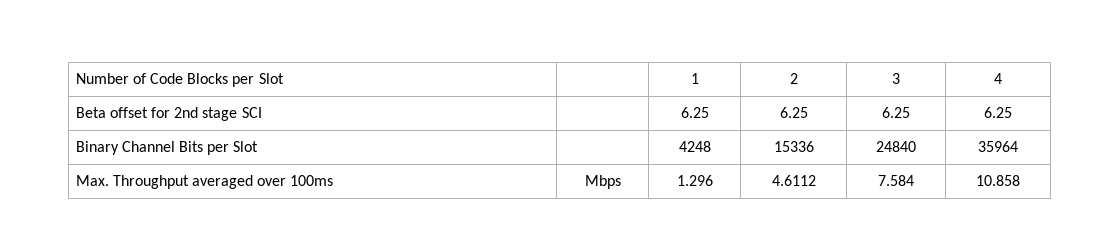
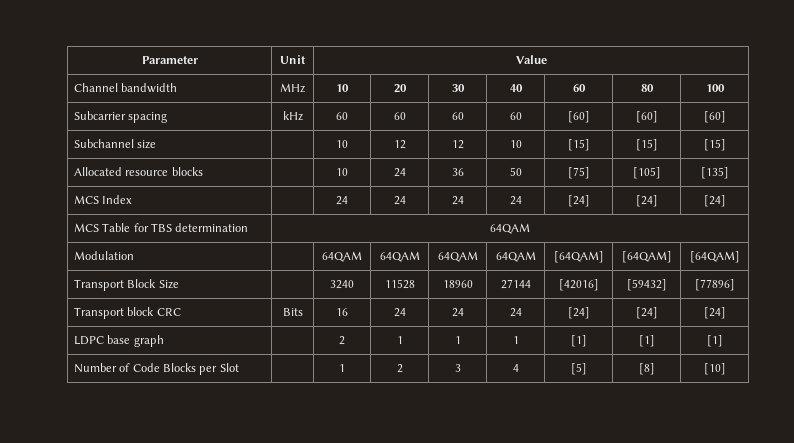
(75, 78) none -> [141,56,198,64] [280,55,306,64] [515,55,547,64] [73,83,178,93] [280,83,305,93] [336,84,349,92] [393,84,407,93] [451,84,465,92] [509,84,523,92] [572,84,586,92] [640,84,654,92] [705,84,725,92] [73,111,168,123] [282,111,303,121] [336,112,348,120] [393,112,406,120] [451,112,464,120] [509,112,522,120] [567,111,590,123] [635,111,658,123] [703,111,726,123] [73,139,157,149] [336,140,348,148] [393,140,406,149] [451,140,464,149] [509,140,522,148] [567,139,590,151] [635,139,658,151] [703,139,726,151] [73,167,203,176] [336,168,348,176] [393,168,406,177] [451,168,464,176] [509,167,522,176] [567,167,590,179] [632,167,661,179] [700,167,729,179] [73,195,133,204] [336,196,348,205] [393,196,406,205] [451,196,464,205] [509,196,522,205] [567,195,590,207] [635,195,658,207] [703,195,726,207] [73,223,249,232] [490,223,530,234] [73,251,134,260] [322,251,362,262] [379,251,420,262] [437,251,478,262] [495,251,536,262] [553,251,604,263] [621,251,672,263] [689,251,740,263] [73,279,179,291] [330,280,354,289] [384,279,415,289] [442,280,473,288] [500,279,531,289] [558,279,599,291] [626,279,667,291] [694,279,735,291] [73,307,181,319] [282,308,303,316] [336,308,348,316] [393,308,406,317] [451,308,464,317] [509,308,522,317] [567,307,590,319] [635,307,658,319] [703,307,726,319] [73,335,164,347] [339,336,345,345] [396,336,403,344] [454,336,461,344] [512,336,519,344] [570,335,587,347] [638,335,655,347] [706,335,723,347] Parameter | Unit | Value // Channel bandwidth | MHz | 10 | 20 | 30 | 40 | 60 | 80 | 100 // Subcarrier spacing | kHz | 60 | 60 | 60 | 60 | [60] | [60] | [60] // Subchannel size | | 10 | 12 | 12 | 10 | [15] | [15] | [15] // Allocated resource blocks | | 10 | 24 | 36 | 50 | [75] | [105] | [135] // MCS Index | | 24 | 24 | 24 | 24 | [24] | [24] | [24] // MCS Table for TBS determination | 64QAM // Modulation | | 64QAM | 64QAM | 64QAM | 64QAM | [64QAM] | [64QAM] | [64QAM] // Transport Block Size | | 3240 | 11528 | 18960 | 27144 | [42016] | [59432] | [77896] // Transport block CRC | Bits | 16 | 24 | 24 | 24 | [24] | [24] | [24] // LDPC base graph | | 2 | 1 | 1 | 1 | [1] | [1] | [1] //
[75,107,262,121] [680,107,709,118] [779,107,808,118] [882,107,910,118] [984,107,1012,118] [75,141,259,155] [678,141,711,152] [773,141,814,152] [876,141,916,152] [978,141,1018,152] [75,175,334,189] [584,175,621,189] [676,175,713,186] [771,175,816,186] [878,175,914,186] [976,175,1020,186] // Beta offset for 2nd stage SCI | | 6.25 | 6.25 | 6.25 | 6.25 // Binary Channel Bits per Slot | | 4248 | 15336 | 24840 | 35964 // Max. Throughput averaged over 100ms | Mbps | 1.296 | 4.6112 | 7.584 | 10.858 -> [570,363,587,375] [638,363,655,375] [703,363,726,375] | [5] | [8] | [10]

